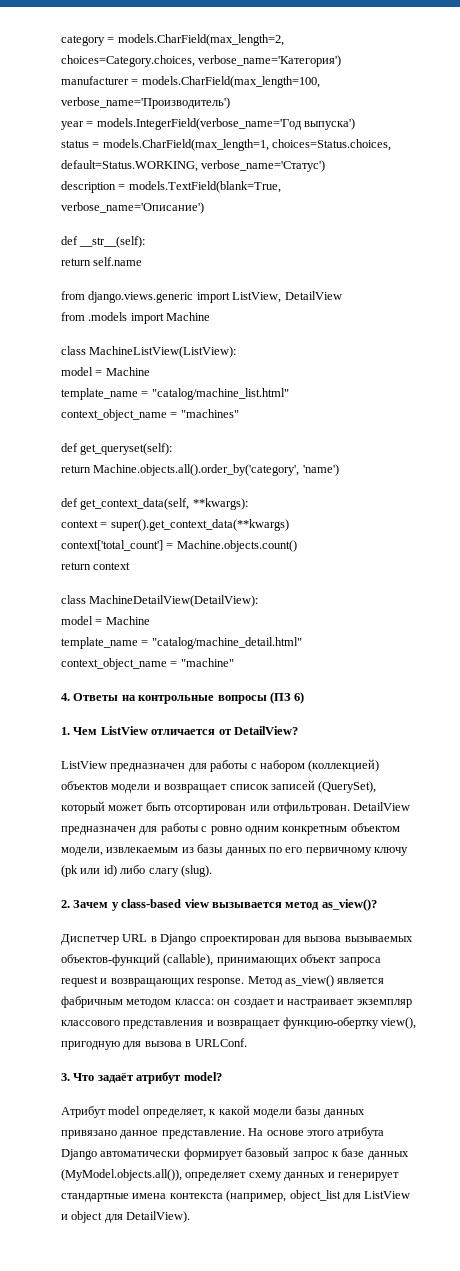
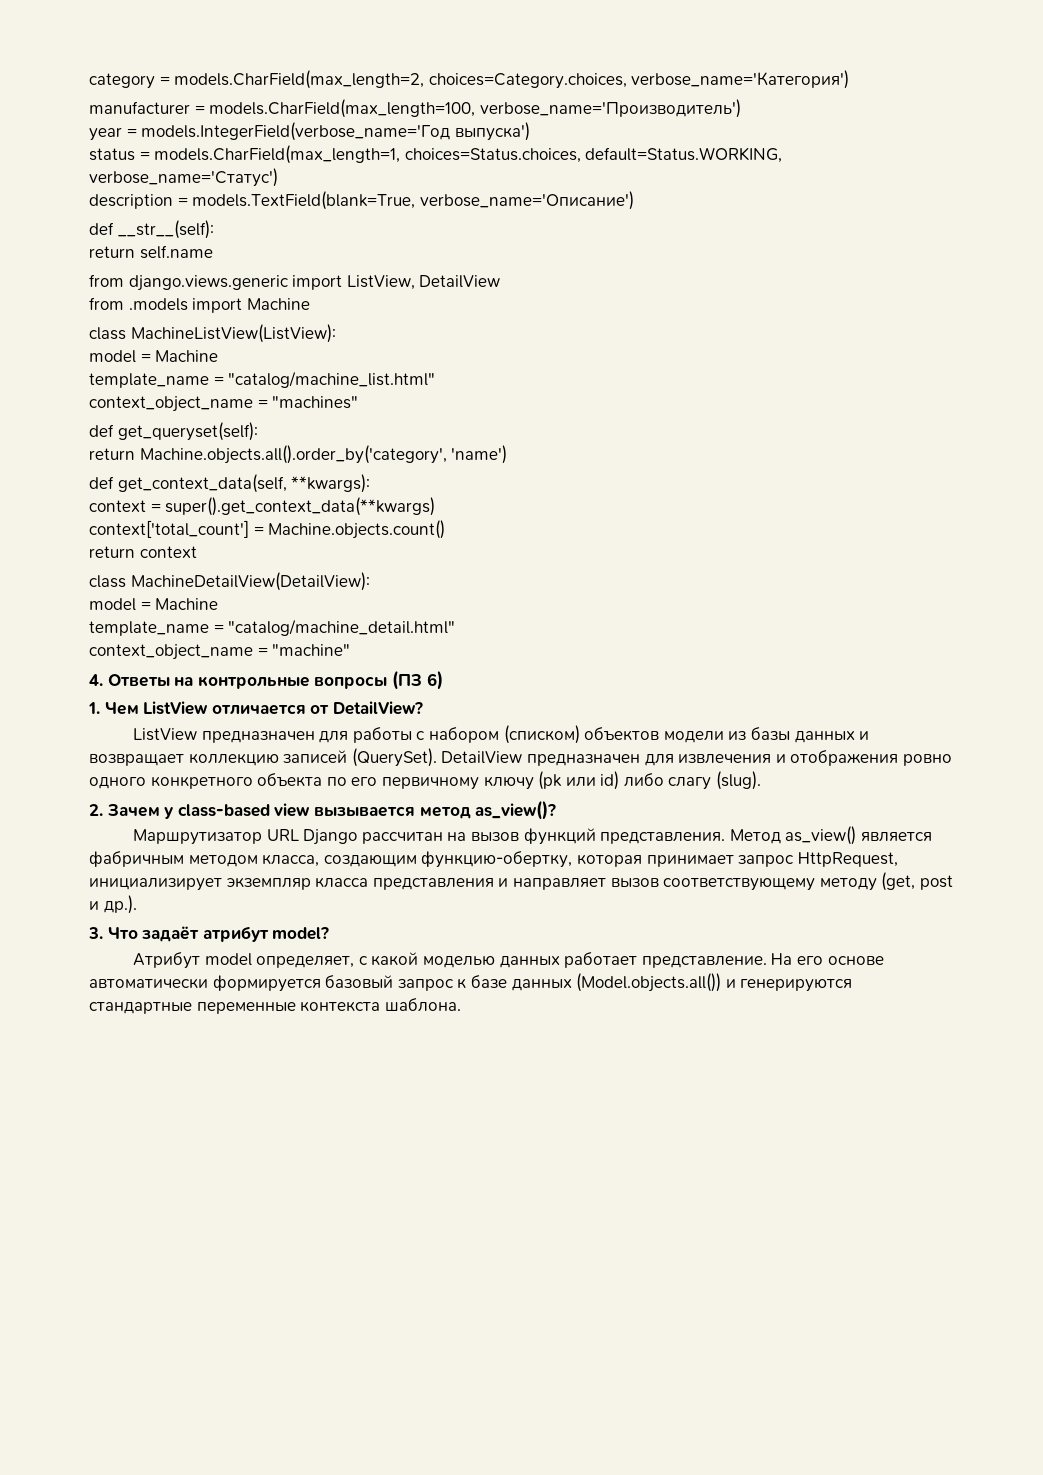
[308,759,380,772] (коллекцией) -> [503,725,580,744] (списком)
[153,780,377,793] [61,801,411,814] [61,823,400,835] [61,844,267,856] и возвращает список записей (QuerySet), который может быть отсортирован или отфильтрован. DetailView предназначен для работы с ровно одним конкретным объектом модели, извлекаемым из базы данных -> [728,727,870,743] [89,748,952,767] [89,773,323,789] из базы данных и возвращает коллекцию записей (QuerySet). DetailView предназначен для извлечения и отображения ровно одного конкретного объекта
[61,934,413,945] [61,953,381,966] [61,976,245,987] Диспетчер URL в Django спроектирован для вызова вызываемых объектов-функций (callable), принимающих объект запроса request и возвращающих response. -> [133,828,726,845] Маршрутизатор URL Django рассчитан на вызов функций представления.
[174,999,412,1008] [61,1017,416,1029] [61,1038,247,1050] класса: он создает и настраивает экземпляр классового представления и возвращает функцию-обертку view(), пригодную для вызова в URLConf. -> [262,851,898,868] [89,872,953,891] [89,895,137,914] класса, создающим функцию-обертку, которая принимает запрос HttpRequest, инициализирует экземпляр класса представления и направляет вызов соответствующему методу (get, post и др.).
[209,1105,365,1118] [61,1127,385,1139] [61,1148,243,1160] к какой модели базы данных привязано данное представление. На основе этого атрибута Django автоматически формирует -> [358,952,884,968] [89,975,321,992] с какой моделью данных работает представление. На его основе автоматически формируется
[61,1169,399,1181] [61,1190,411,1202] [61,1211,191,1223] (MyModel.objects.all()), определяет схему данных и генерирует стандартные имена контекста (например, object_list для ListView и object для DetailView). -> [576,973,853,992] [89,998,461,1014] (Model.objects.all()) и генерируются стандартные переменные контекста шаблона.

